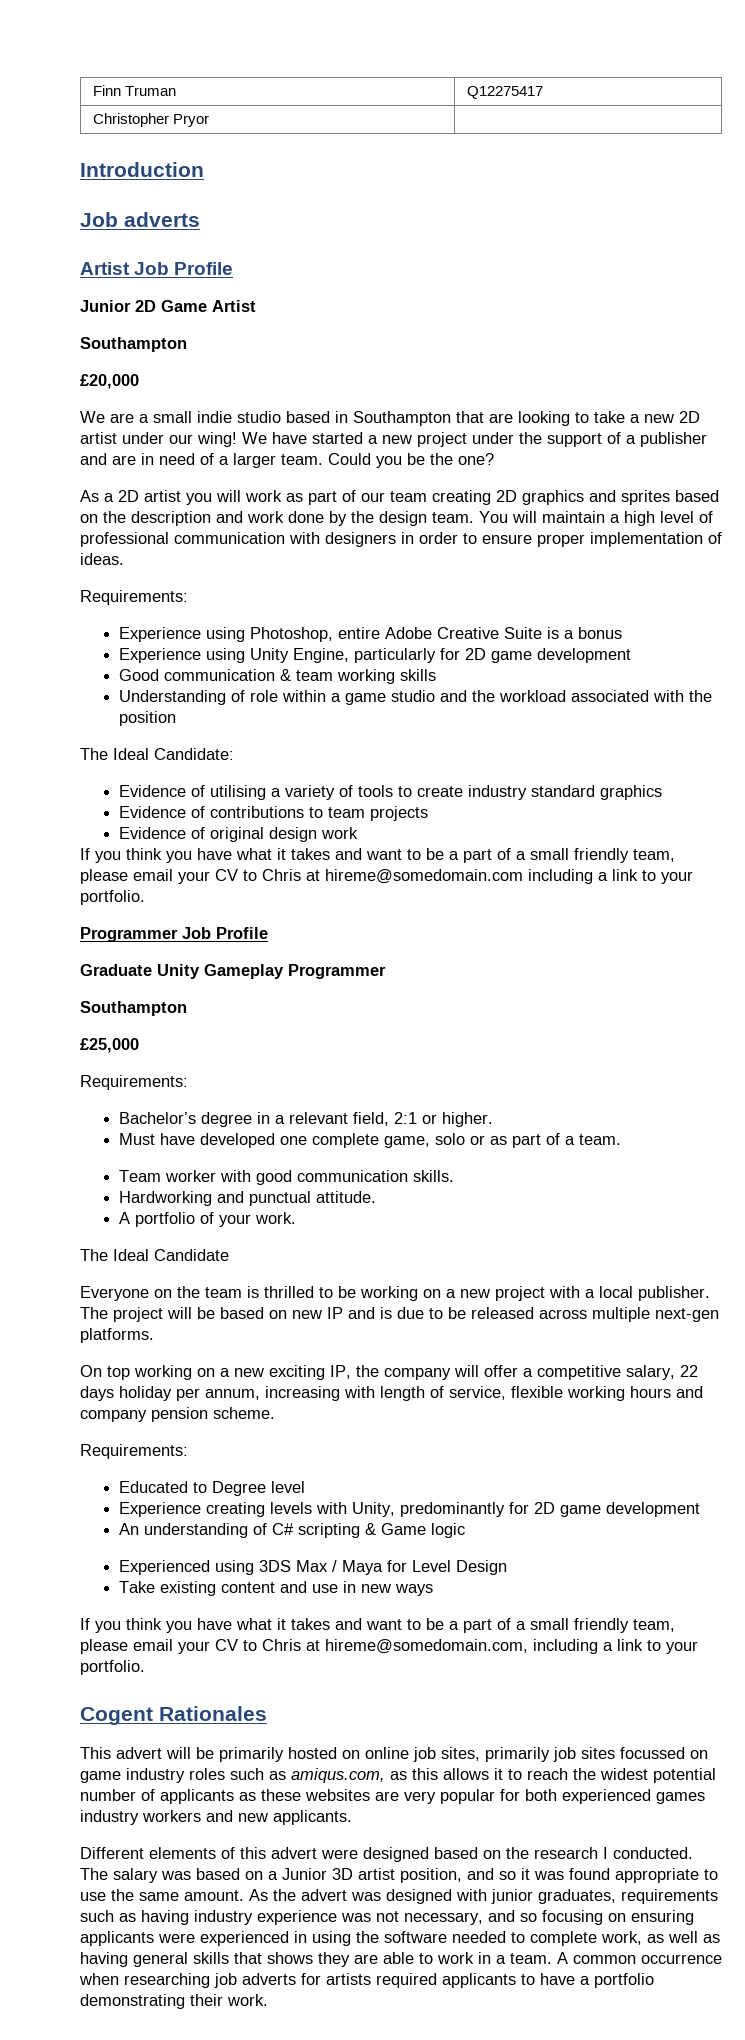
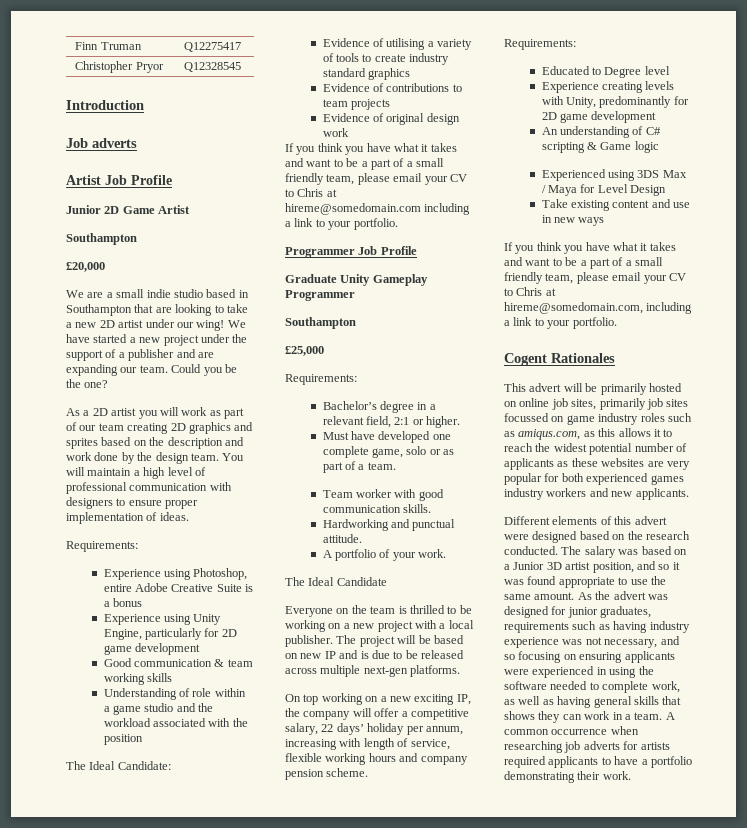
(209, 120) none -> [184,62,242,72] Q12328545
[141,453,276,468] in need of a larger -> [66,364,138,376] expanding our
[401,532,458,544] in order -> (113, 503) none
[80,1386,114,1401] days -> [336,723,364,735] days’
[603,1847,608,1859] I -> (690, 535) none
[456,1889,487,1901] with -> [551,606,567,615] for
[354,1952,433,1964] are able to -> [562,714,582,720] can

